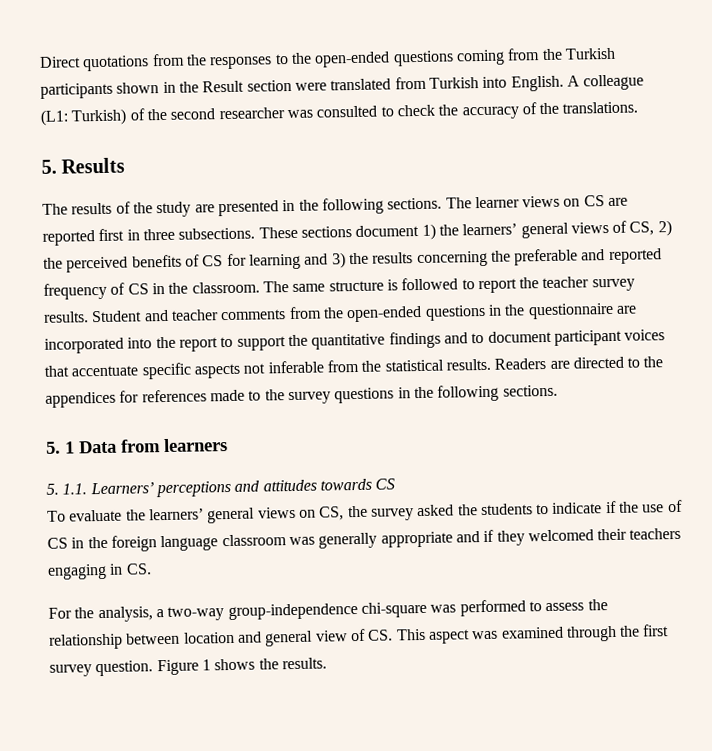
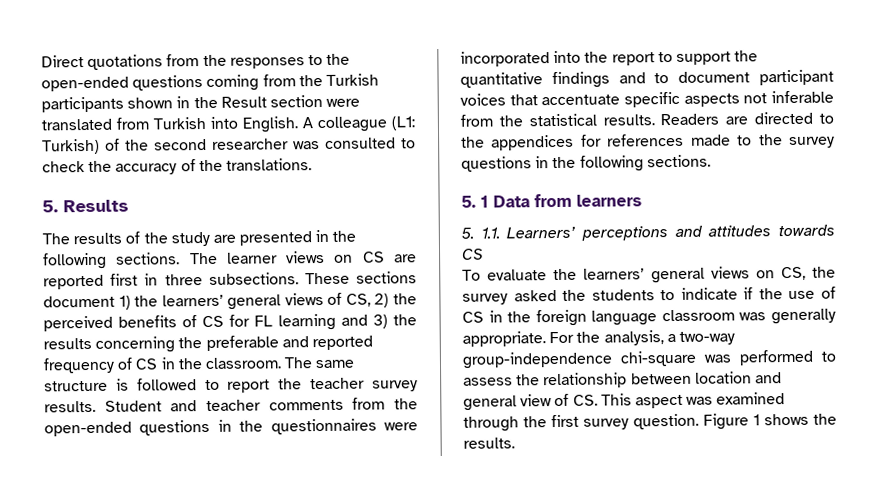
(247, 260) none -> [254,315,273,327] FL
[527,302,637,320] questionnaire are -> [270,418,418,435] questionnaires were
[380,527,682,548] [47,563,152,580] appropriate and if they welcomed their teachers engaging in CS. // -> [462,331,546,347] appropriate.

